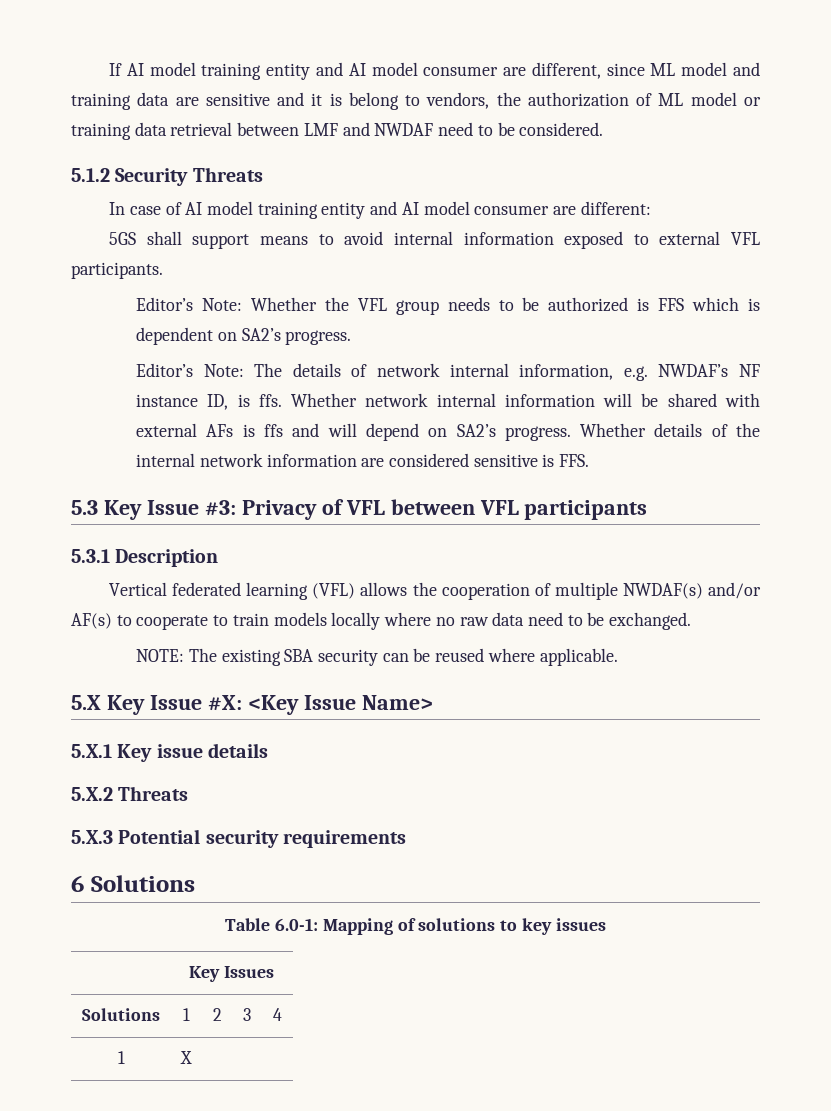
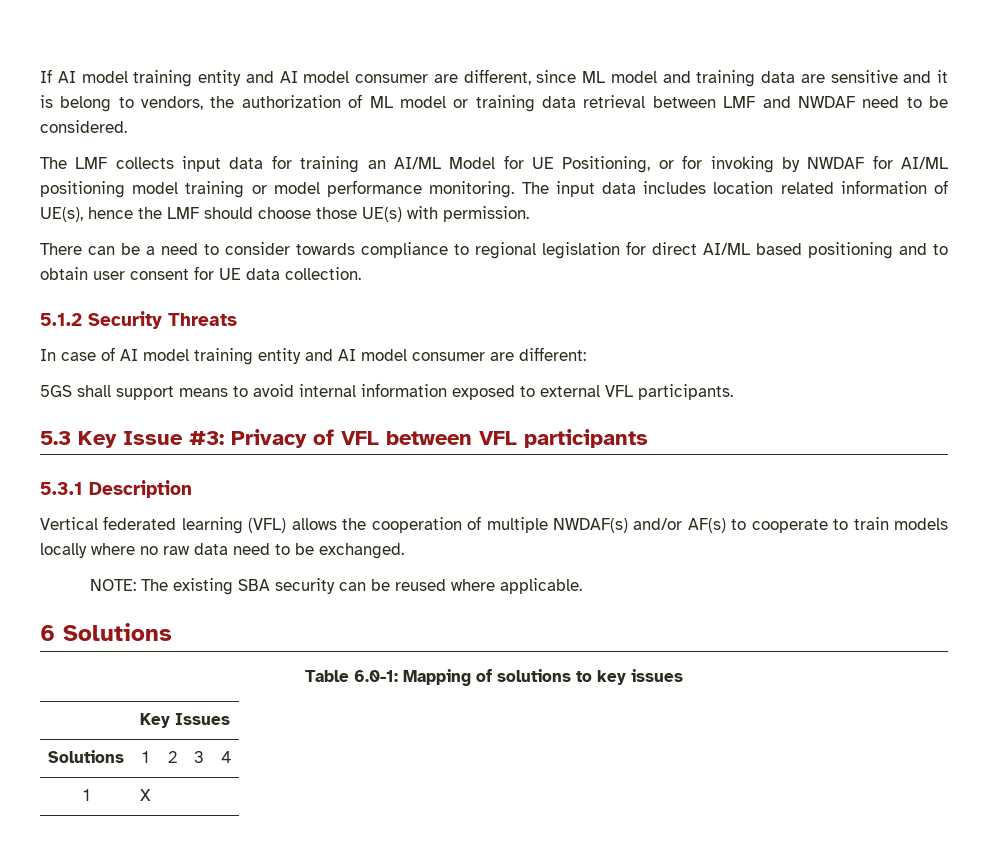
(604, 129) none -> [40,155,948,173] [40,180,948,198] [40,206,529,222] [40,241,948,259] [40,266,361,280] // The LMF collects input data for training an AI/ML Model for UE Positioning, or for invoking by NWDAF for AI/ML positioning model training or model performance monitoring. The input data includes location related information of UE(s), hence the LMF should choose those UE(s) with permission. // There can be a need to consider towards compliance to regional legislation for direct AI/ML based positioning and to obtain user consent for UE data collection.
[136,297,760,315] [136,327,352,345] [136,363,760,381] [136,393,760,410] [136,423,761,441] [136,453,590,467] // Editor’s Note: Whether the VFL group needs to be authorized is FFS which is dependent on SA2’s progress. // Editor’s Note: The details of network internal information, e.g. NWDAF’s NF instance ID, is ffs. Whether network internal information will be shared with external AFs is ffs and will depend on SA2’s progress. Whether details of the internal network information are considered sensitive is FFS. -> (733, 392) none
[71,695,433,715] [71,743,268,762] [71,786,189,801] [71,829,406,848] // 5.X Key Issue #X: <Key Issue Name> // 5.X.1 Key issue details // 5.X.2 Threats // 5.X.3 Potential security requirements -> (582, 586) none

